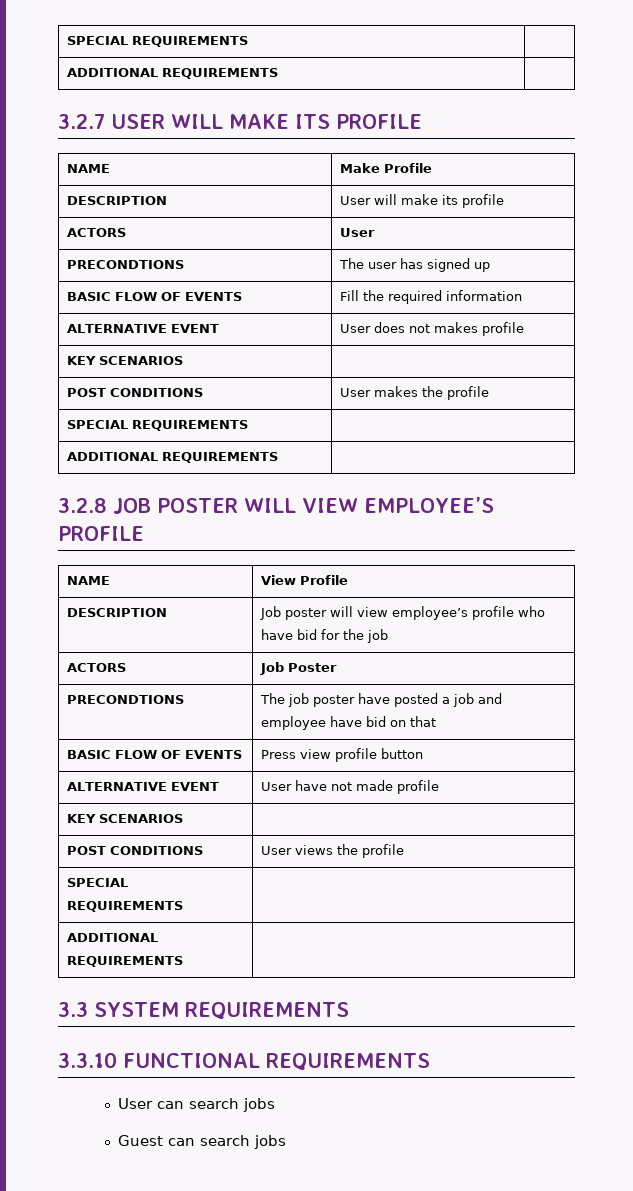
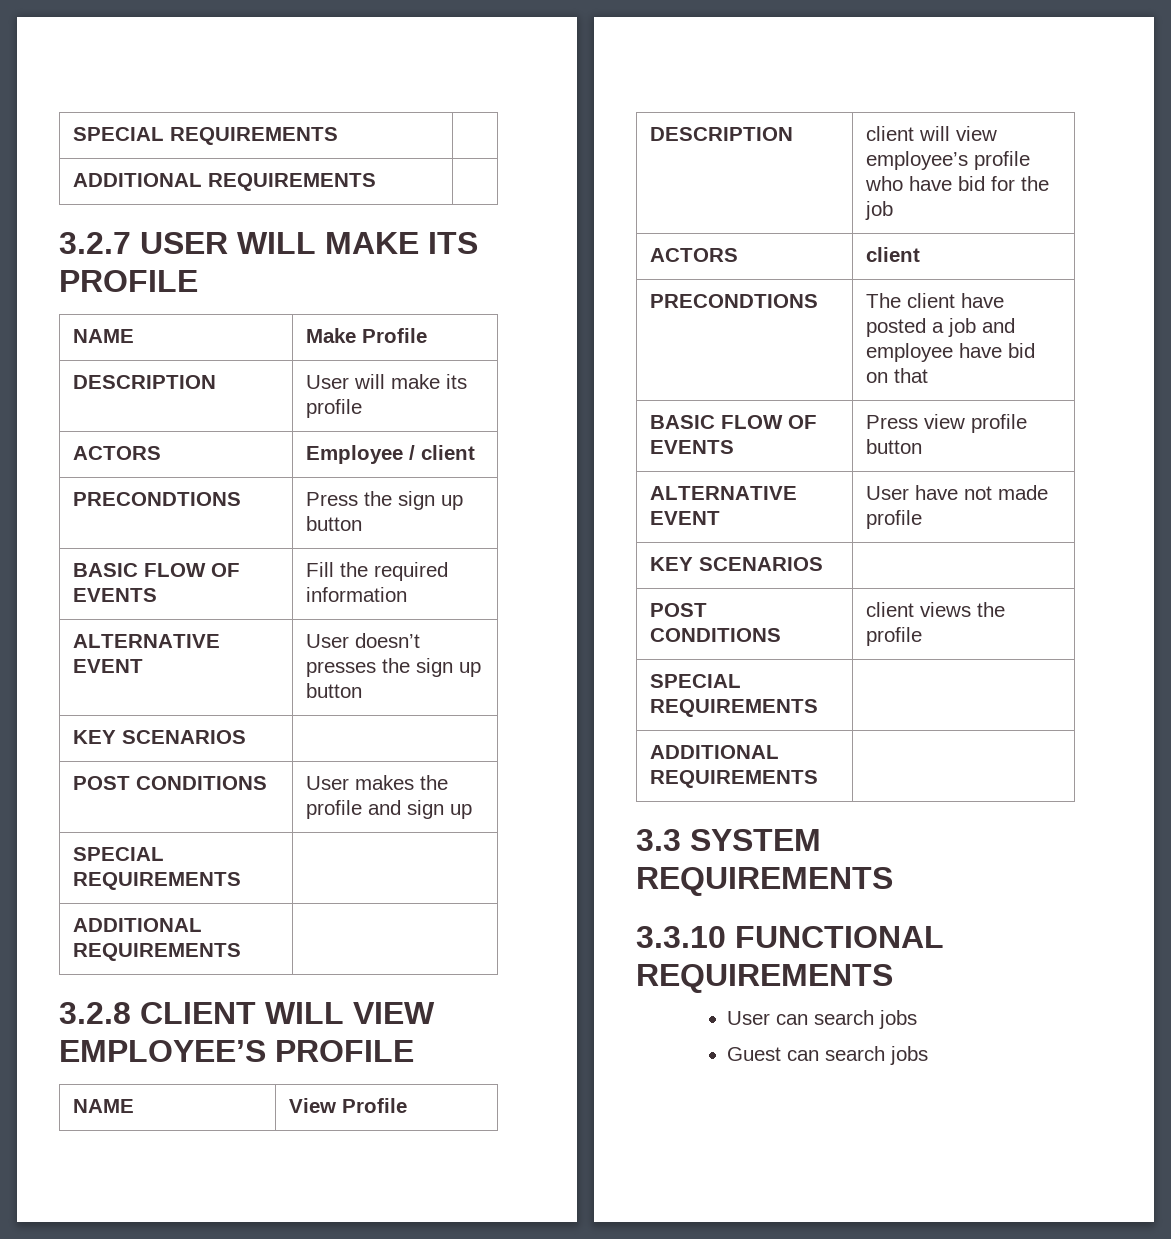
[339,228,375,237] [66,260,184,269] [338,258,490,272] User // PRECONDTIONS | The user has signed up -> [305,445,475,464] [72,492,241,506] [305,491,463,510] [305,516,362,531] Employee / client // PRECONDTIONS | Press the sign up button
[373,322,524,336] does not makes profile -> [354,633,420,648] [305,658,481,677] [305,683,362,698] doesn’t presses the sign up button
(489, 393) none -> [367,800,472,819] and sign up
[113,498,238,514] JOB POSTER -> [140,1002,256,1024] CLIENT
[259,606,327,620] Job poster -> [865,126,914,141] client
[259,662,337,675] [66,695,184,704] [259,693,355,707] Job Poster // PRECONDTIONS | The job poster -> [865,247,920,262] [649,294,818,308] [865,293,955,308] client // PRECONDTIONS | The client
[260,846,292,855] User -> [865,602,914,617] client

